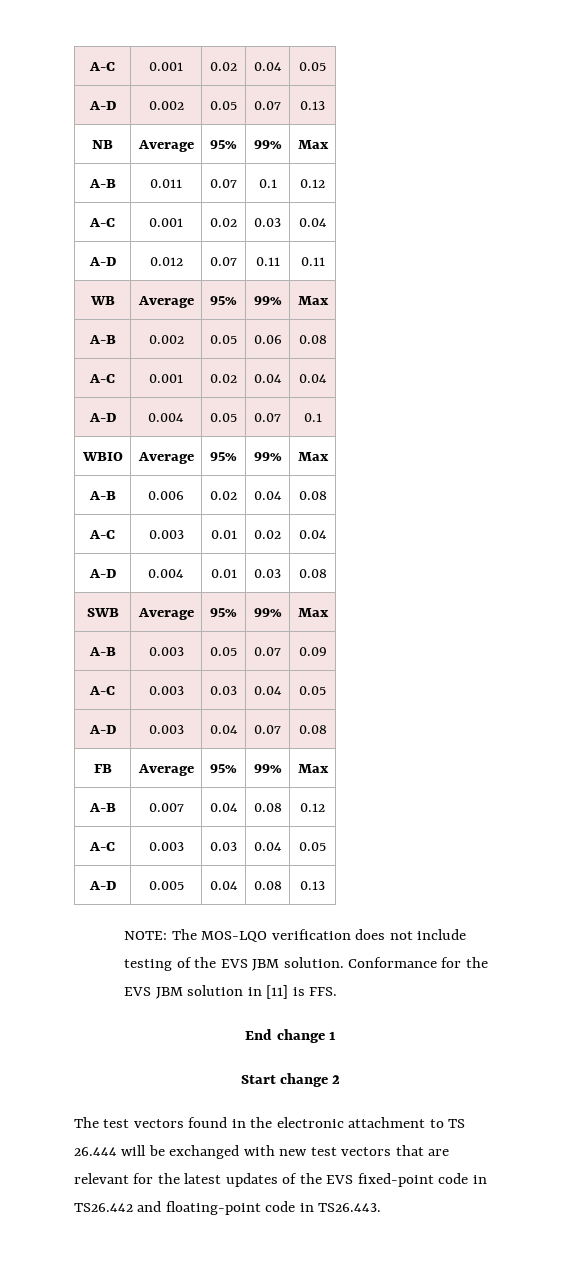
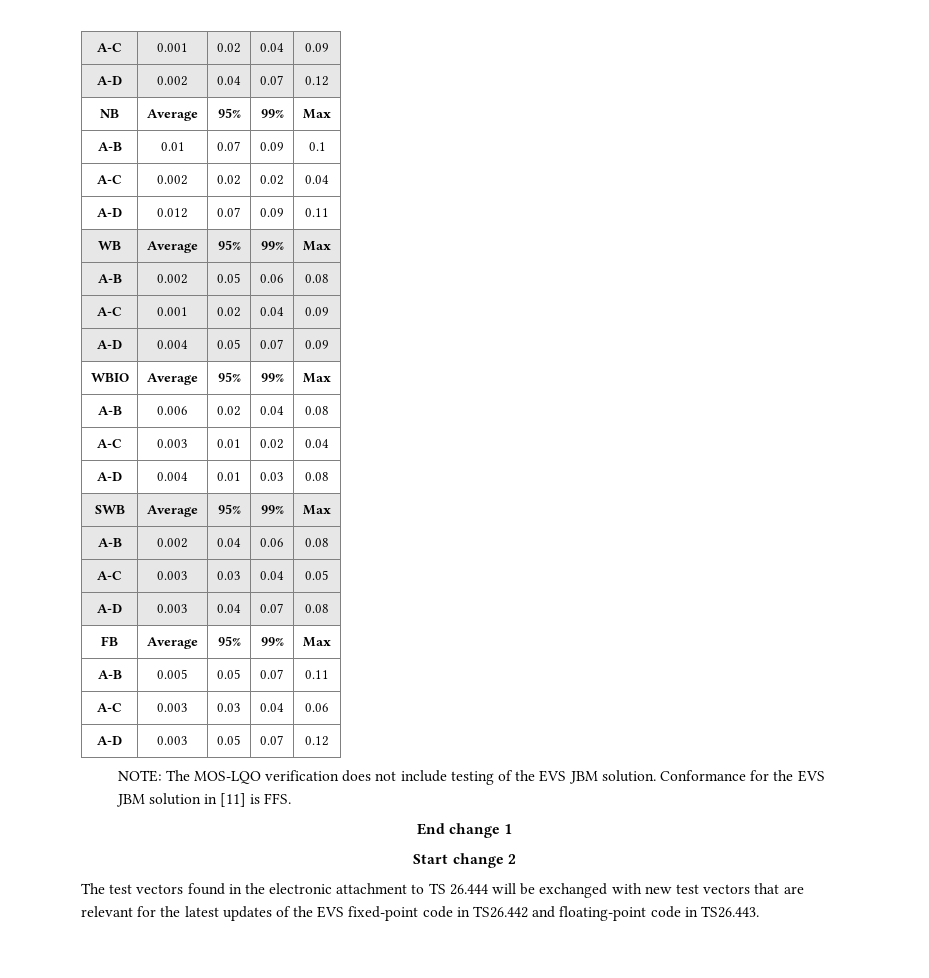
[89,62,115,71] [149,62,183,71] [210,62,237,71] [253,62,282,71] [299,62,326,71] A-C | 0.001 | 0.02 | 0.04 | 0.05 -> [97,43,122,52] [157,43,188,52] [217,43,241,53] [260,43,284,52] [305,43,329,52] A-C | 0.001 | 0.02 | 0.04 | 0.09
[210,101,237,110] [254,101,281,110] [300,101,325,110] 0.05 | 0.07 | 0.13 -> [217,76,241,85] [260,75,284,85] [305,76,329,86] 0.04 | 0.07 | 0.12
[150,179,182,188] [210,179,237,188] [258,179,277,188] [300,179,325,188] [89,218,115,227] [149,218,183,227] [210,218,237,227] [254,218,281,227] 0.011 | 0.07 | 0.1 | 0.12 // A-C | 0.001 | 0.02 | 0.03 -> [160,142,185,151] [217,141,241,151] [260,142,284,151] [308,142,326,151] [97,175,122,184] [157,175,188,185] [217,175,241,185] [260,175,284,185] 0.01 | 0.07 | 0.09 | 0.1 // A-C | 0.002 | 0.02 | 0.02
[255,257,280,266] 0.11 -> [260,208,284,217] 0.09
[298,374,327,383] 0.04 -> [305,307,329,316] 0.09
[303,413,322,422] 0.1 -> [305,340,329,349] 0.09
[148,647,184,656] [210,647,237,656] [254,647,281,656] [298,647,327,656] 0.003 | 0.05 | 0.07 | 0.09 -> [157,538,188,548] [217,538,241,547] [260,538,284,547] [305,538,329,547] 0.002 | 0.04 | 0.06 | 0.08
[148,803,184,812] [209,803,238,812] [253,803,282,812] [300,803,325,812] [89,842,115,851] [148,842,184,851] [210,842,237,851] [253,842,282,851] [299,842,326,851] [88,881,116,890] [148,881,184,890] [209,881,238,890] [253,881,282,890] [300,881,325,890] 0.007 | 0.04 | 0.08 | 0.12 // A-C | 0.003 | 0.03 | 0.04 | 0.05 // A-D | 0.005 | 0.04 | 0.08 | 0.13 -> [157,669,188,679] [217,669,241,679] [260,669,284,679] [305,670,329,679] [97,703,122,712] [157,703,188,712] [217,703,241,712] [260,703,284,712] [305,703,329,712] [97,736,122,745] [157,736,188,745] [217,735,241,745] [260,735,284,745] [305,736,329,746] 0.005 | 0.05 | 0.07 | 0.11 // A-C | 0.003 | 0.03 | 0.04 | 0.06 // A-D | 0.003 | 0.05 | 0.07 | 0.12

